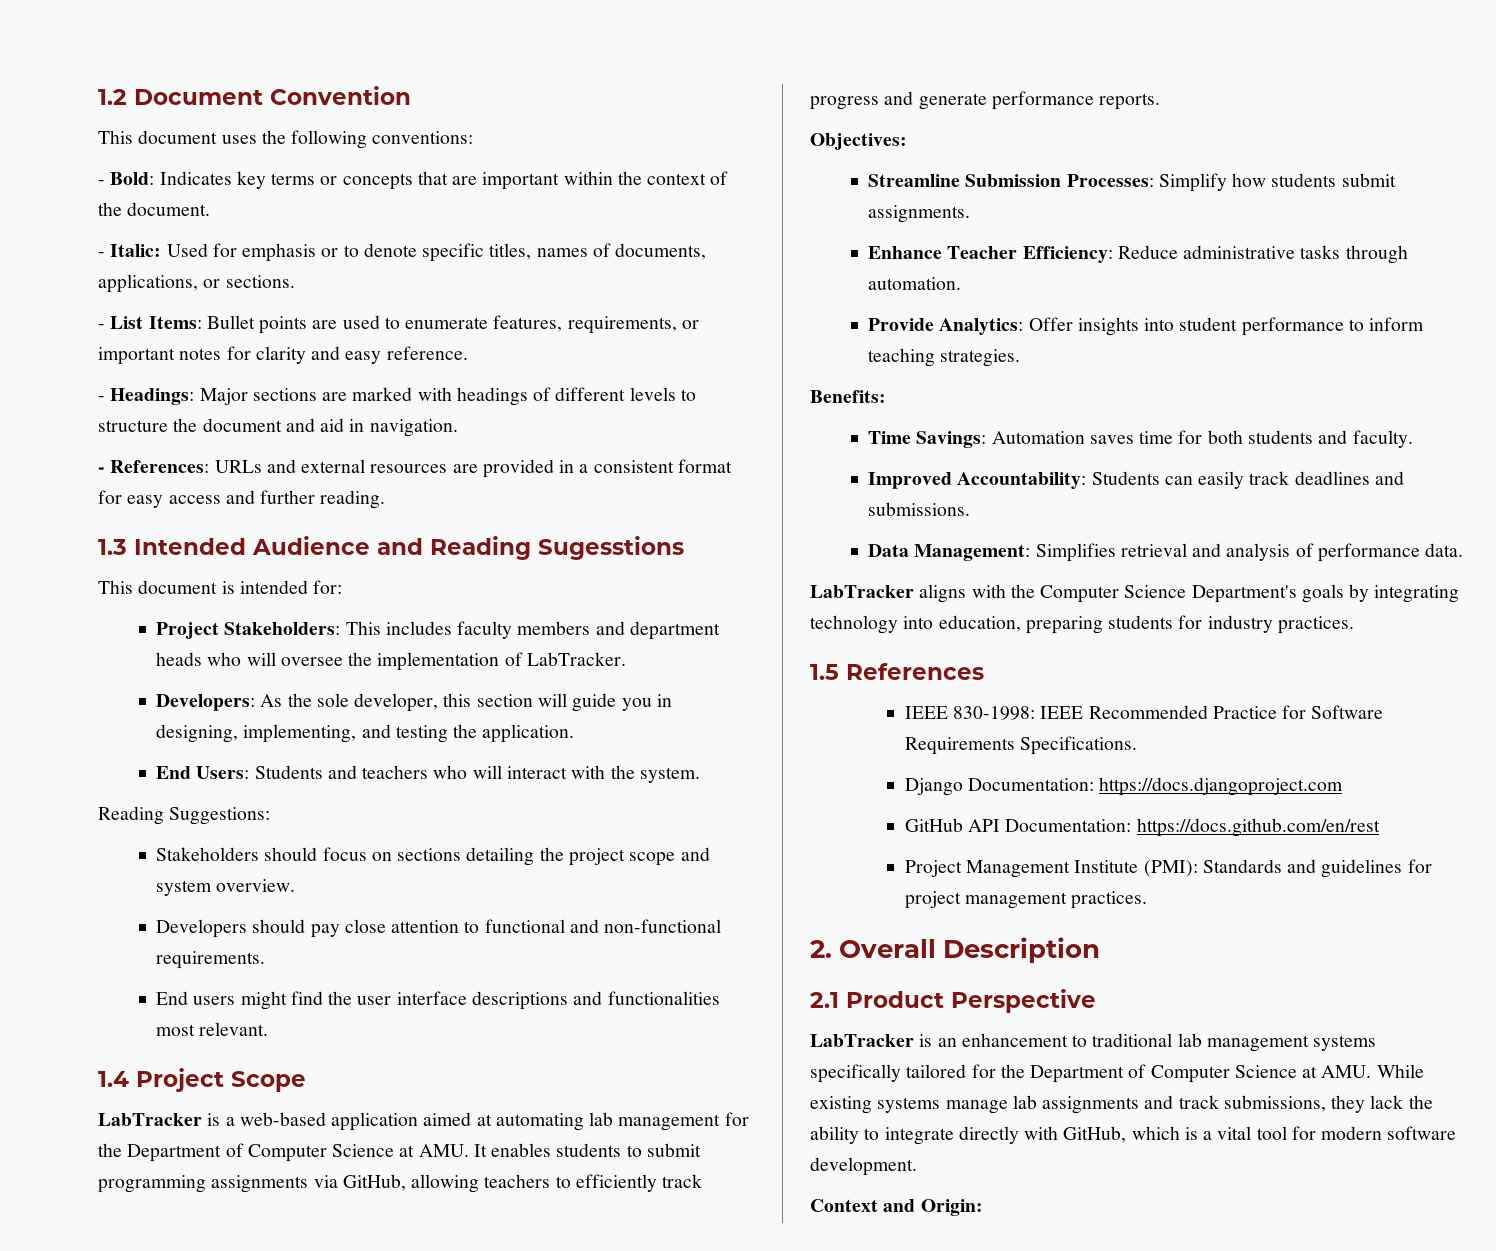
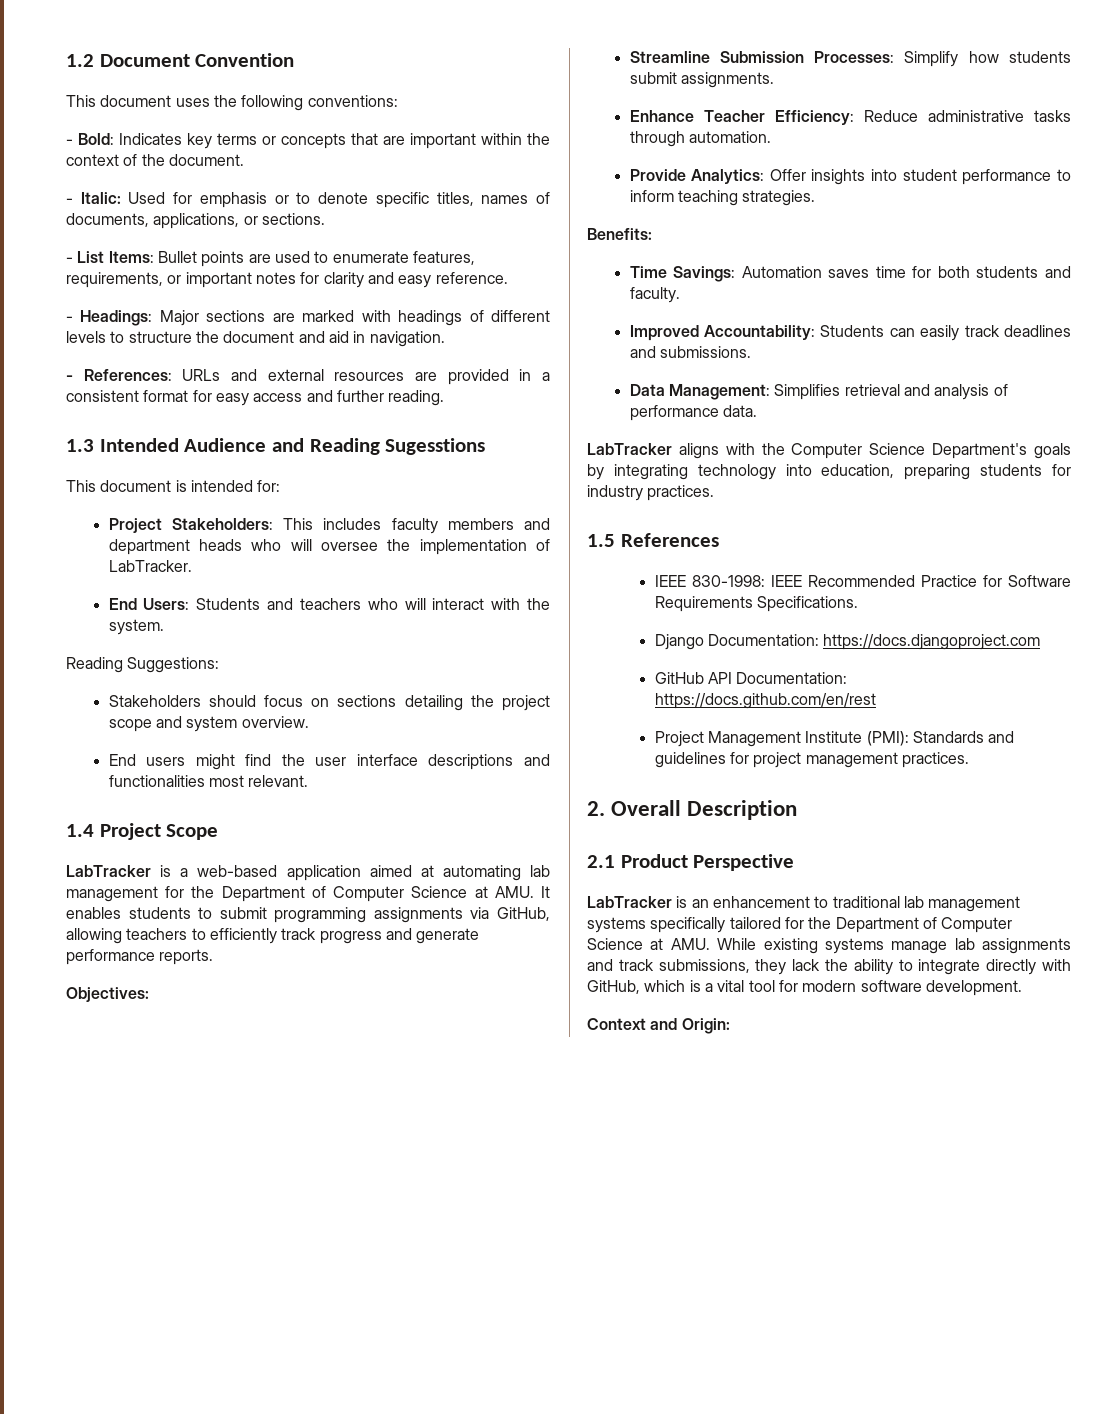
[156,693,672,712] [156,724,575,743] // Developers: As the sole developer, this section will guide you in designing, implementing, and testing the application. -> (192, 566) none
[156,919,722,938] [156,951,266,969] // Developers should pay close attention to functional and non-functional requirements. -> (309, 722) none

